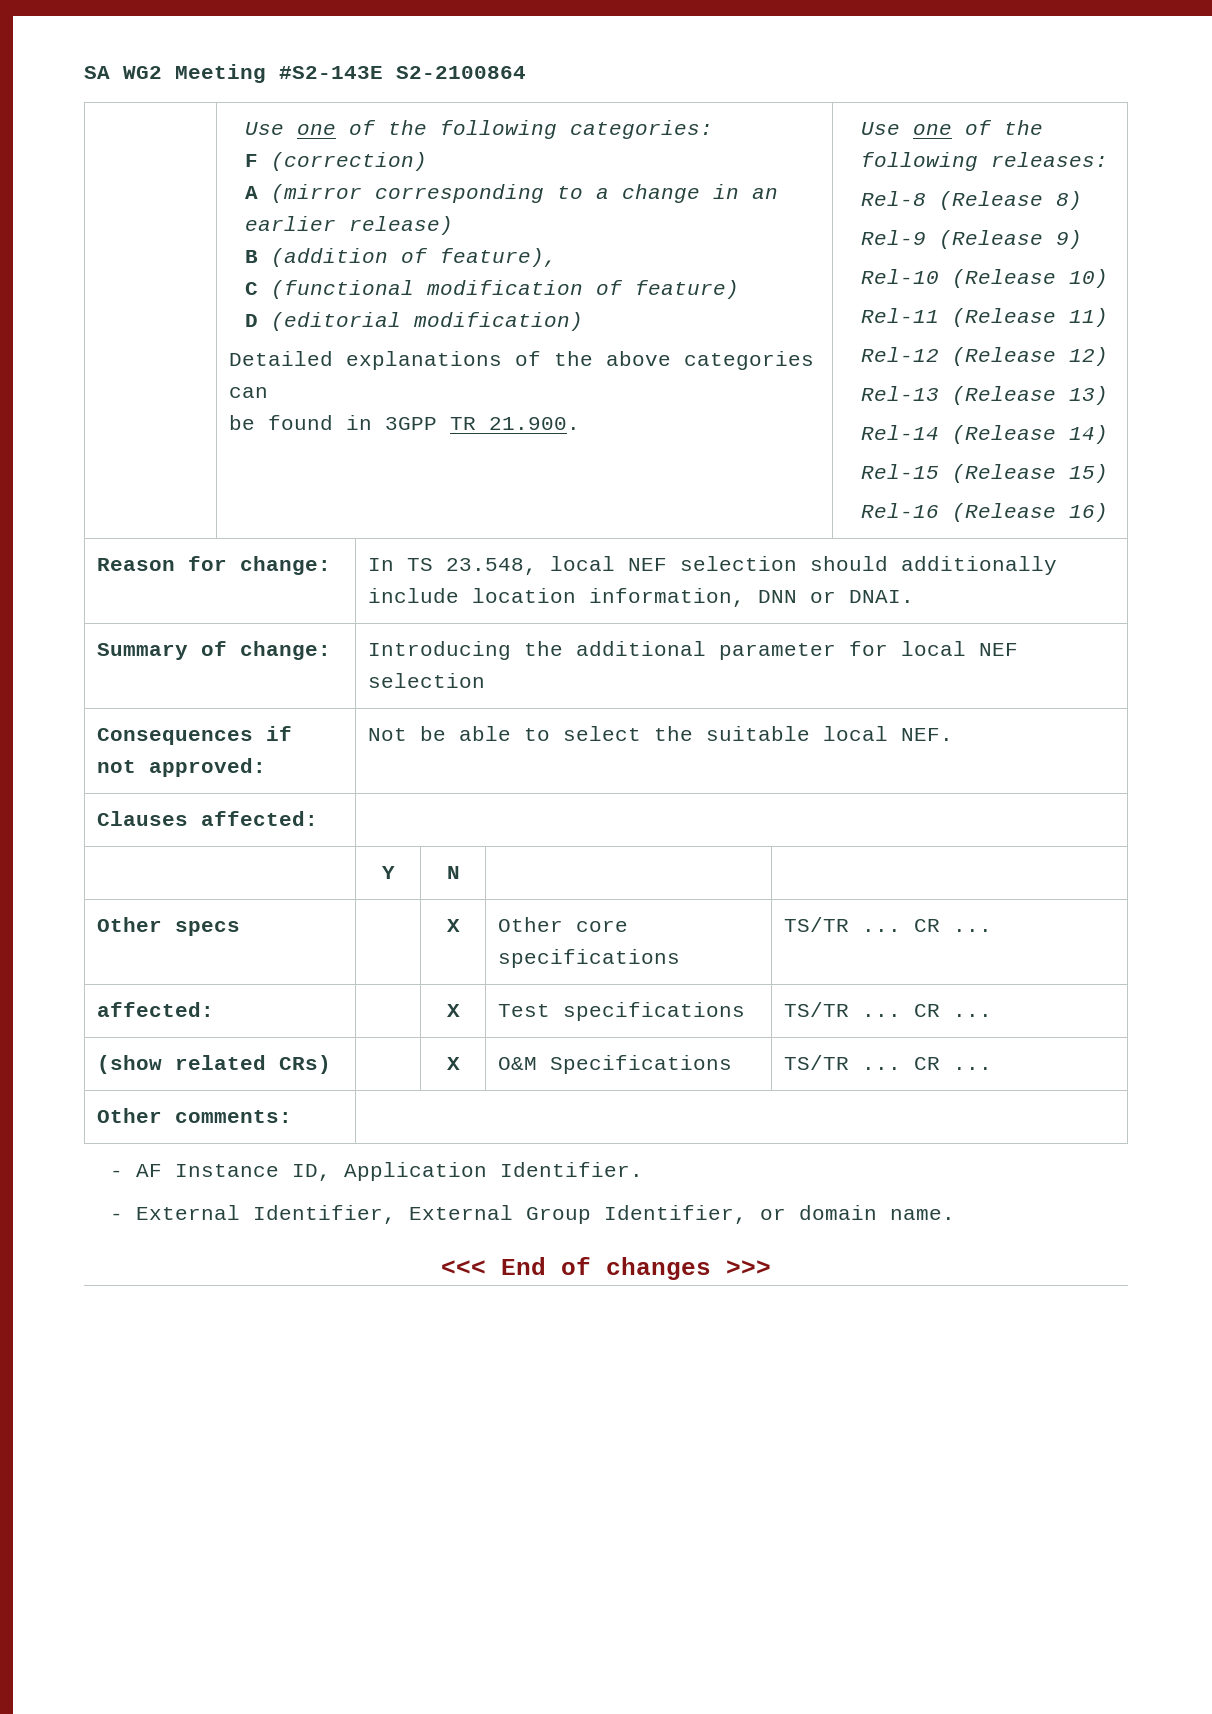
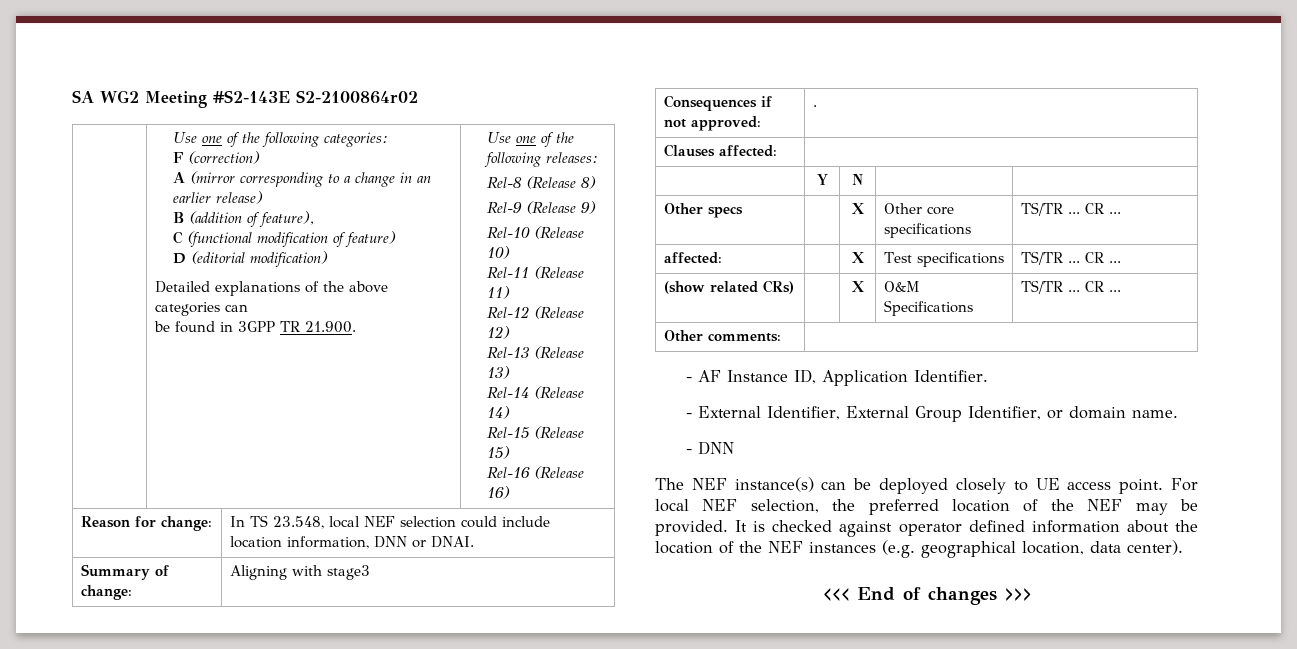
[396,66,526,79] S2-2100864 -> [296,90,418,104] S2-2100864r02
[810,556,1058,575] should additionally -> [460,516,497,528] could
[368,641,1019,660] [368,673,486,688] [97,726,293,745] [97,758,267,777] [368,726,954,741] Introducing the additional parameter for local NEF selection // Consequences if not approved: | Not be able to select the suitable local NEF. -> [229,565,370,580] [663,95,772,111] [663,116,761,131] [812,105,817,107] Aligning with stage3 // Consequences if not approved: | .
(956, 1214) none -> [685,441,734,455] [655,477,1198,494] [655,499,1198,515] [655,520,1198,537] [655,540,1183,558] // - DNN // The NEF instance(s) can be deployed closely to UE access point. For local NEF selection, the preferred location of the NEF may be provided. It is checked against operator defined information about the location of the NEF instances (e.g. geographical location, data center).

